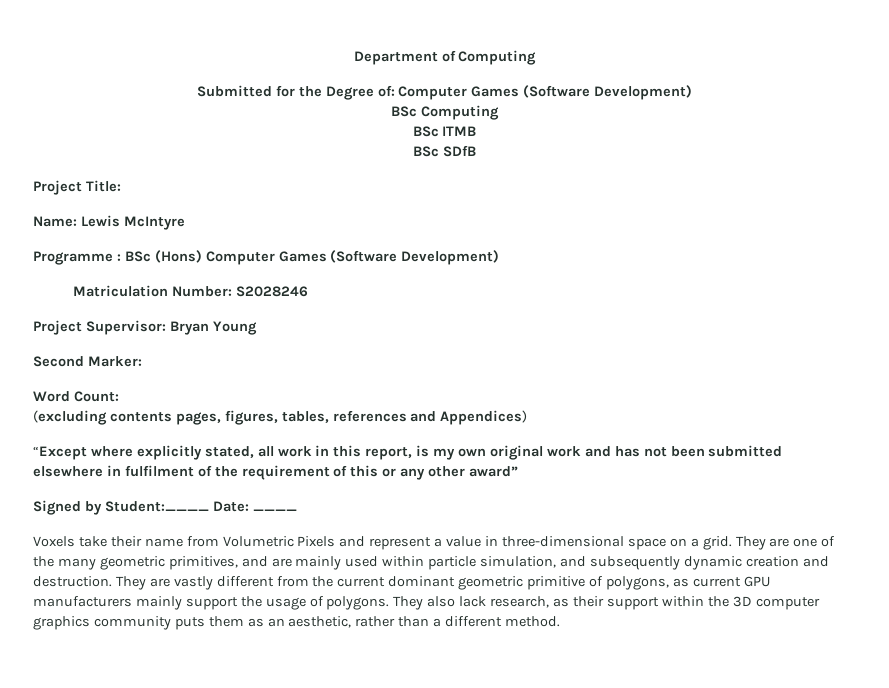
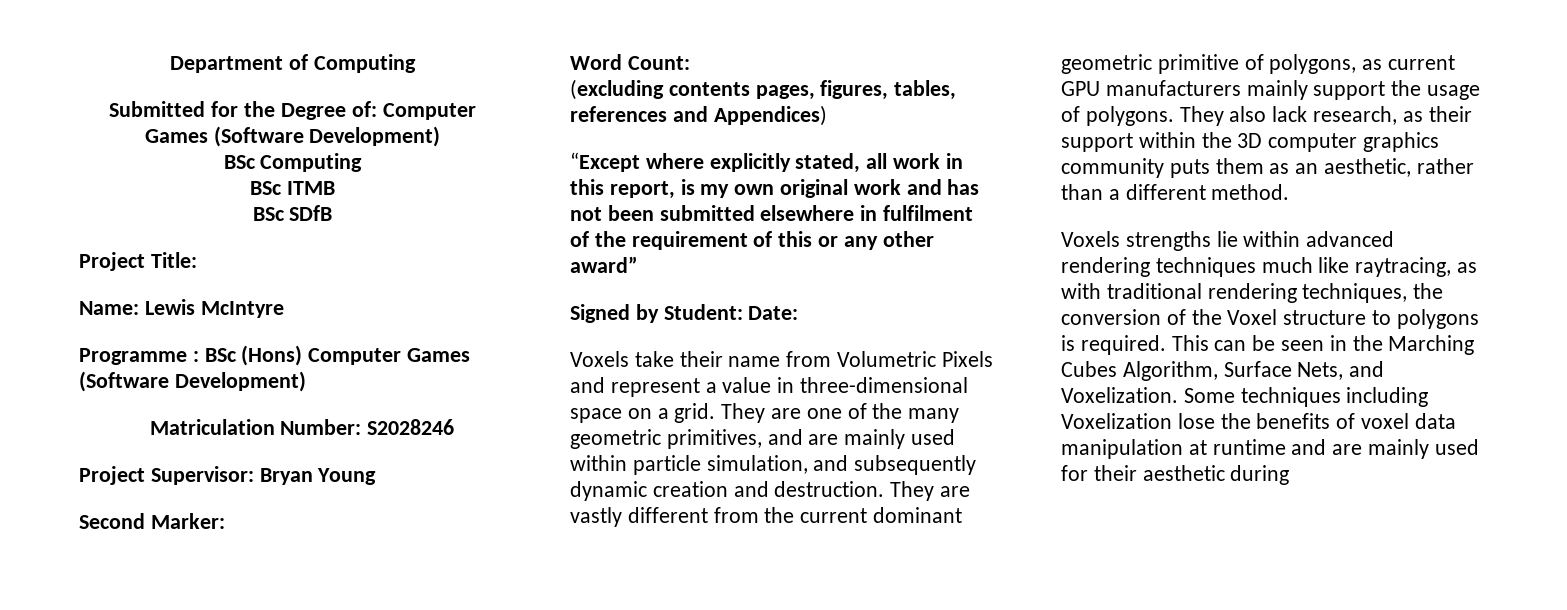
[104,501,209,512] Student:____ -> [663,304,743,320] Student:
[252,509,297,511] ____ -> (799, 313) none
(561, 621) none -> [1061,231,1395,251] [1061,257,1478,277] [1061,283,1444,303] [1061,309,1479,329] [1061,335,1475,355] [1061,361,1385,381] [1061,387,1429,407] [1061,413,1456,429] [1061,439,1479,459] [1061,465,1290,485] // Voxels strengths lie within advanced rendering techniques much like raytracing, as with traditional rendering techniques, the conversion of the Voxel structure to polygons is required. This can be seen in the Marching Cubes Algorithm, Surface Nets, and Voxelization. Some techniques including Voxelization lose the benefits of voxel data manipulation at runtime and are mainly used for their aesthetic during

